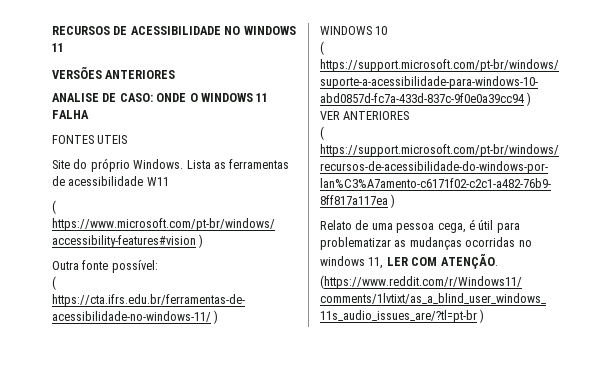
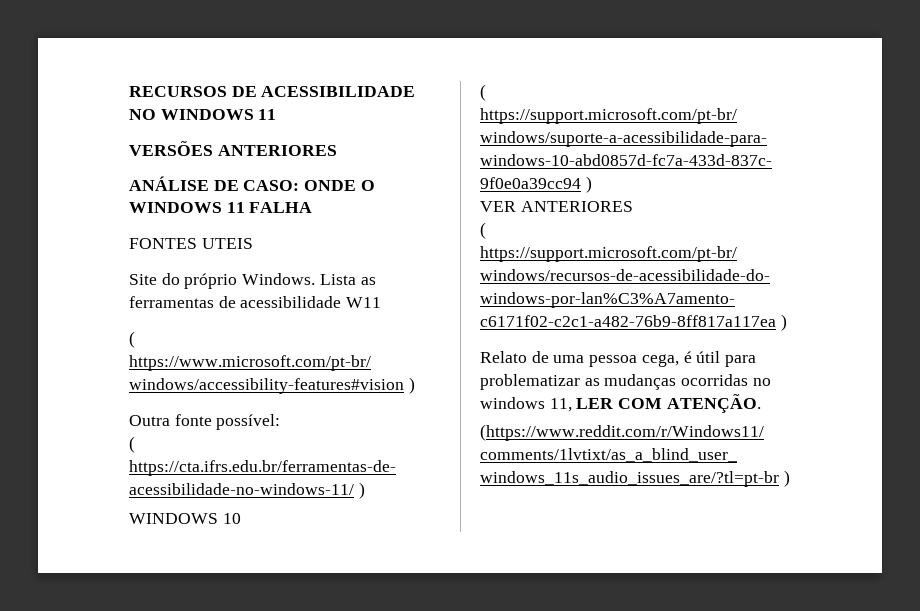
[52,93,99,102] ANALISE -> [129,176,209,191] ANÁLISE

